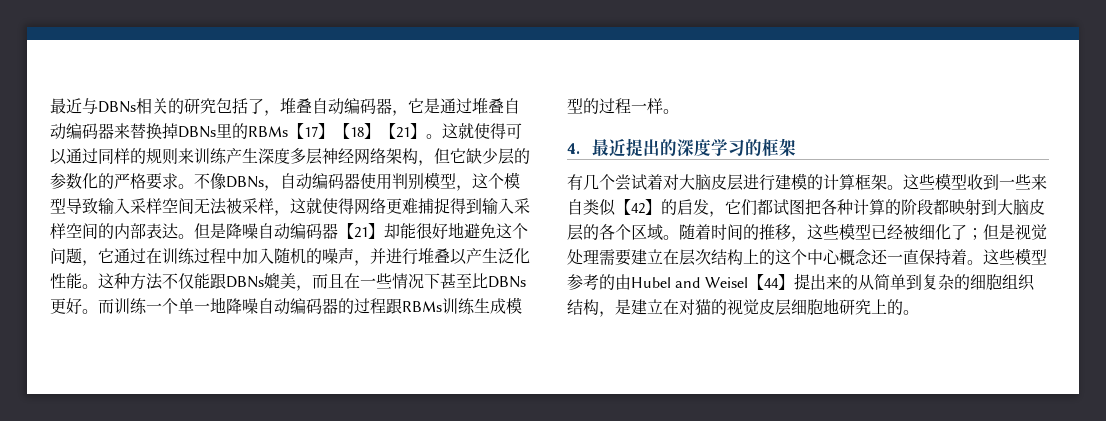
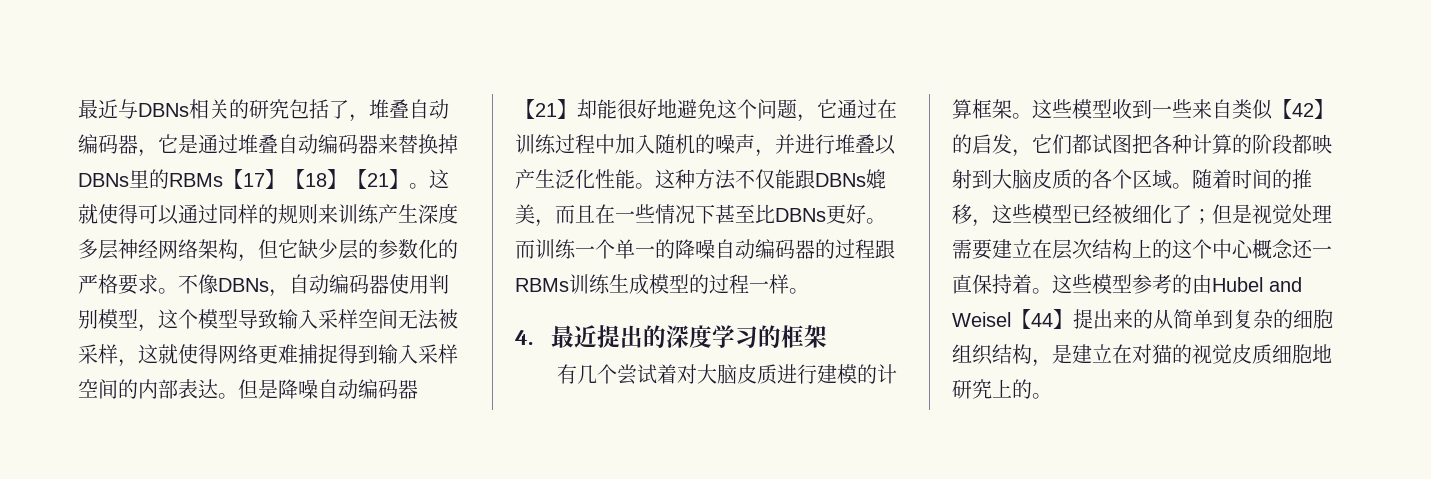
[210,297,226,313] 地 -> [655,239,675,259] 的
[727,174,743,191] 层 -> [756,364,777,384] 质
[567,224,583,241] 层 -> [1052,169,1072,189] 质
[775,299,791,316] 层 -> [1252,344,1272,364] 质

